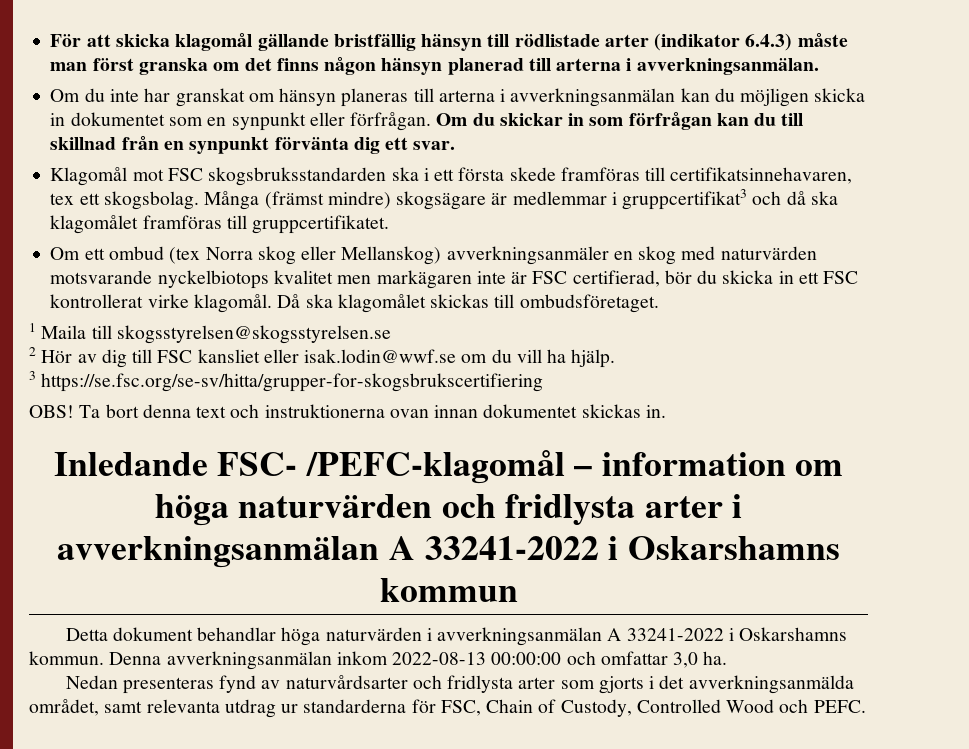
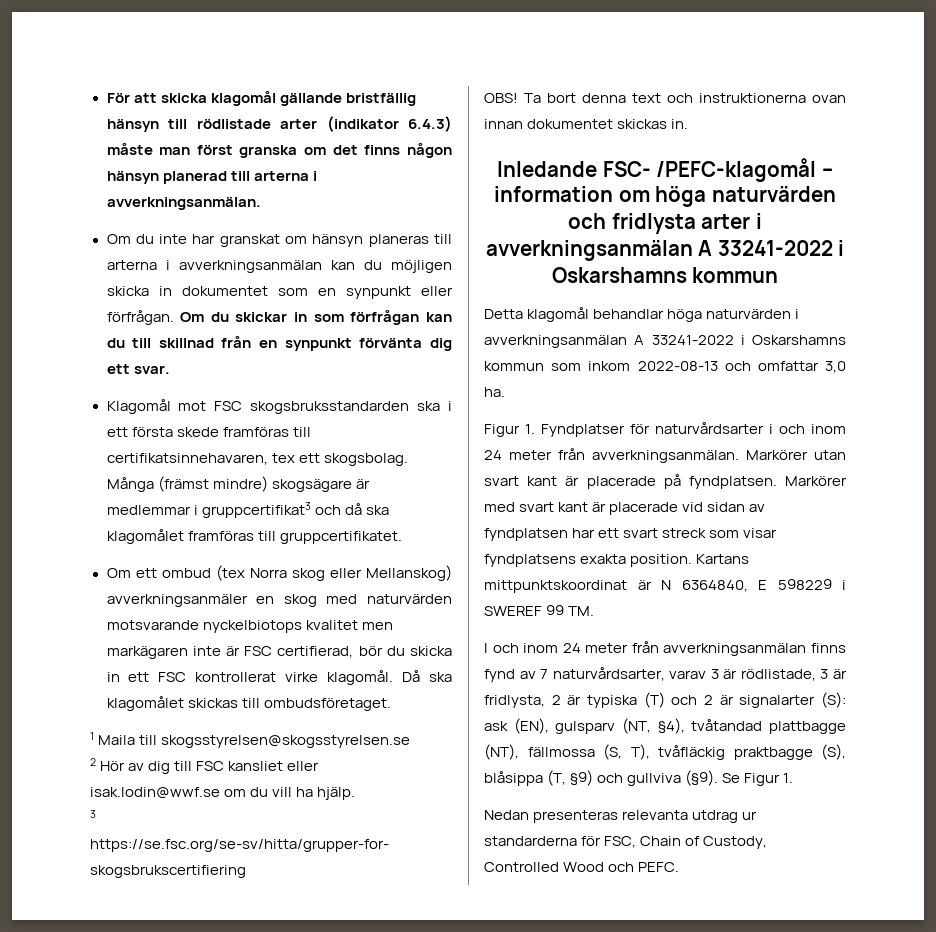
[112,627,193,641] dokument -> [527,307,590,322] klagomål
[29,651,332,670] kommun. Denna avverkningsanmälan -> [484,361,582,371] kommun som
[491,652,562,665] 00:00:00 -> (718, 366) none
[65,675,854,694] [29,699,143,716] Nedan presenteras fynd av naturvårdsarter och fridlysta arter som gjorts i det avverkningsanmälda området, samt -> [484,422,846,437] [484,448,846,463] [484,474,847,489] [484,502,766,515] [484,528,778,541] [484,554,750,567] [484,579,846,593] [484,605,595,616] [484,641,846,656] [484,667,847,682] [484,692,846,708] [484,718,846,734] [484,744,846,760] [484,770,794,786] [484,810,619,823] Figur 1. Fyndplatser för naturvårdsarter i och inom 24 meter från avverkningsanmälan. Markörer utan svart kant är placerade på fyndplatsen. Markörer med svart kant är placerade vid sidan av fyndplatsen har ett svart streck som visar fyndplatsens exakta position. Kartans mittpunktskoordinat är N 6364840, E 598229 i SWEREF 99 TM. // I och inom 24 meter från avverkningsanmälan finns fynd av 7 naturvårdsarter, varav 3 är rödlistade, 3 är fridlysta, 2 är typiska (T) och 2 är signalarter (S): ask (EN), gulsparv (NT, §4), tvåtandad plattbagge (NT), fällmossa (S, T), tvåfläckig praktbagge (S), blåsippa (T, §9) och gullviva (§9). Se Figur 1. // Nedan presenteras

